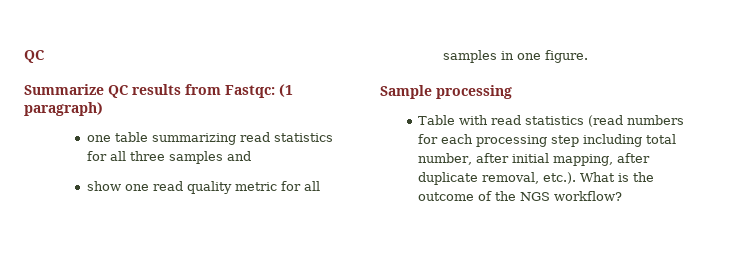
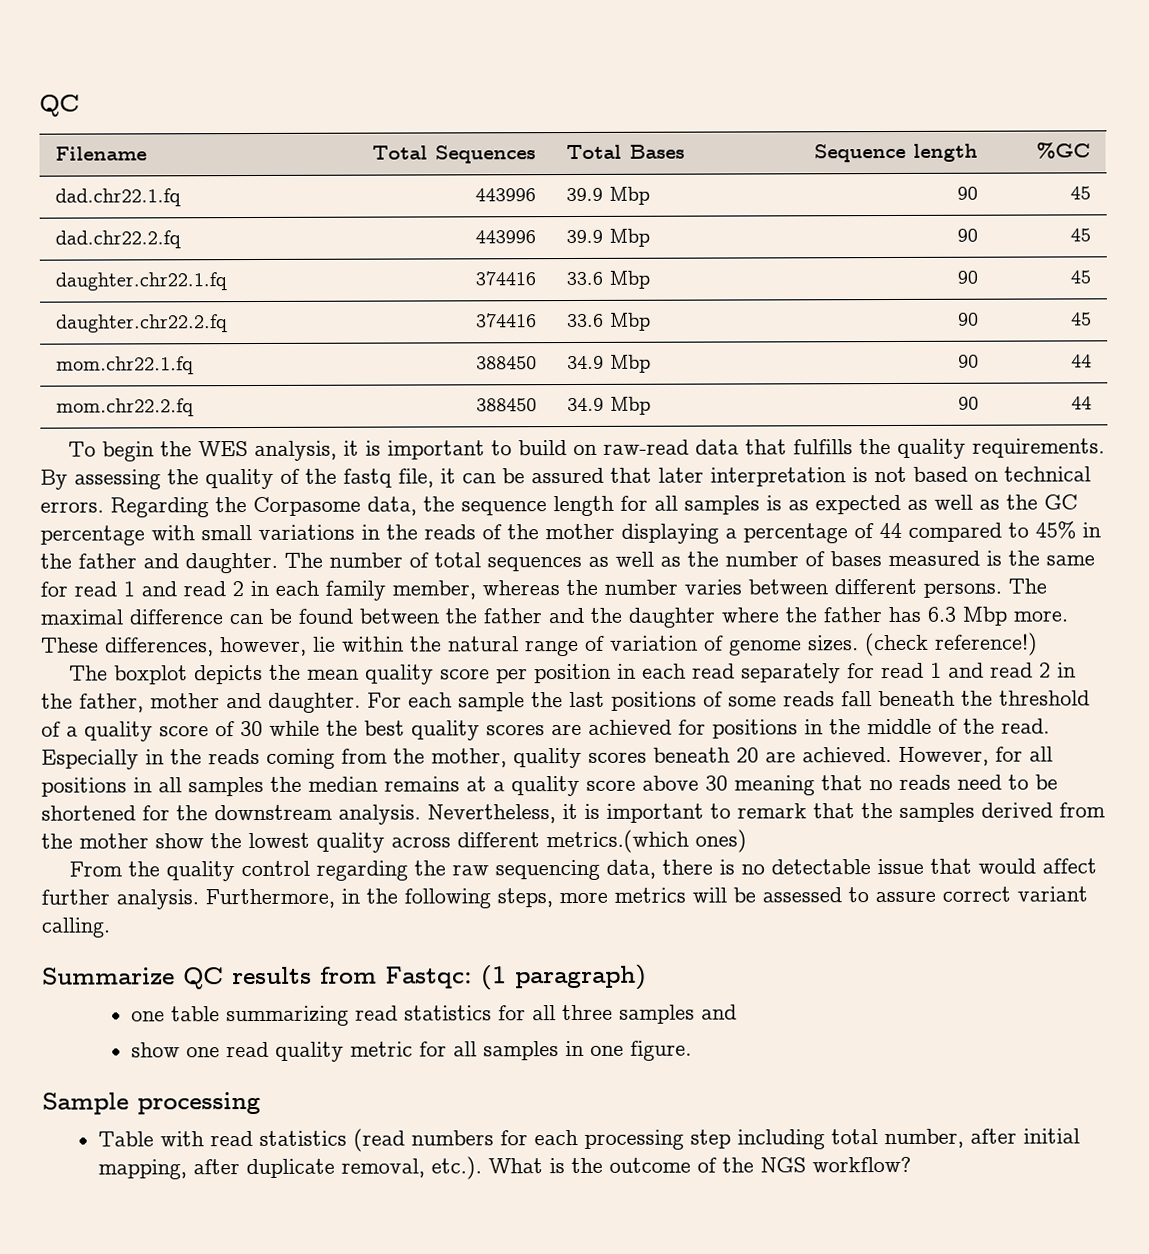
[24,50,44,63] QC -> [39,94,80,117] [55,146,148,161] [371,145,536,164] [566,144,686,160] [813,143,978,163] [1035,142,1091,159] [55,188,182,207] [474,188,536,202] [566,186,651,205] [956,186,978,200] [1069,186,1091,200] [55,230,182,249] [474,230,536,244] [566,228,651,247] [956,228,978,242] [1069,228,1091,242] [55,272,228,291] [474,271,536,286] [566,270,651,289] [956,270,978,284] [1069,270,1091,284] [56,314,229,333] [475,313,537,328] [567,312,652,331] [957,312,979,326] [1070,312,1092,326] [56,356,195,375] [475,356,537,370] [567,354,652,373] [957,354,979,368] [1070,354,1092,368] [56,398,195,417] [475,398,537,412] [567,396,652,415] [957,396,979,410] [1070,396,1092,410] [68,438,1106,462] [40,466,1091,490] [40,494,1078,518] [40,520,1101,546] [40,550,1095,574] [40,578,1047,601] [40,606,1068,628] [41,632,1038,657] [69,662,1077,685] [41,690,1090,713] [41,718,1050,742] [41,746,1053,770] [41,774,1058,797] [41,802,1106,825] [41,829,747,854] [69,858,1098,882] [41,886,1088,910] [41,917,110,938] QC // Filename | Total Sequences | Total Bases | Sequence length | %GC // dad.chr22.1.fq | 443996 | 39.9 Mbp | 90 | 45 // dad.chr22.2.fq | 443996 | 39.9 Mbp | 90 | 45 // daughter.chr22.1.fq | 374416 | 33.6 Mbp | 90 | 45 // daughter.chr22.2.fq | 374416 | 33.6 Mbp | 90 | 45 // mom.chr22.1.fq | 388450 | 34.9 Mbp | 90 | 44 // mom.chr22.2.fq | 388450 | 34.9 Mbp | 90 | 44 // To begin the WES analysis, it is important to build on raw-read data that fulfills the quality requirements. By assessing the quality of the fastq file, it can be assured that later interpretation is not based on technical errors. Regarding the Corpasome data, the sequence length for all samples is as expected as well as the GC percentage with small variations in the reads of the mother displaying a percentage of 44 compared to 45% in the father and daughter. The number of total sequences as well as the number of bases measured is the same for read 1 and read 2 in each family member, whereas the number varies between different persons. The maximal difference can be found between the father and the daughter where the father has 6.3 Mbp more. These differences, however, lie within the natural range of variation of genome sizes. (check reference!) // The boxplot depicts the mean quality score per position in each read separately for read 1 and read 2 in the father, mother and daughter. For each sample the last positions of some reads fall beneath the threshold of a quality score of 30 while the best quality scores are achieved for positions in the middle of the read. Especially in the reads coming from the mother, quality scores beneath 20 are achieved. However, for all positions in all samples the median remains at a quality score above 30 meaning that no reads need to be shortened for the downstream analysis. Nevertheless, it is important to remark that the samples derived from the mother show the lowest quality across different metrics.(which ones) // From the quality control regarding the raw sequencing data, there is no detectable issue that would affect further analysis. Furthermore, in the following steps, more metrics will be assessed to assure correct variant calling.

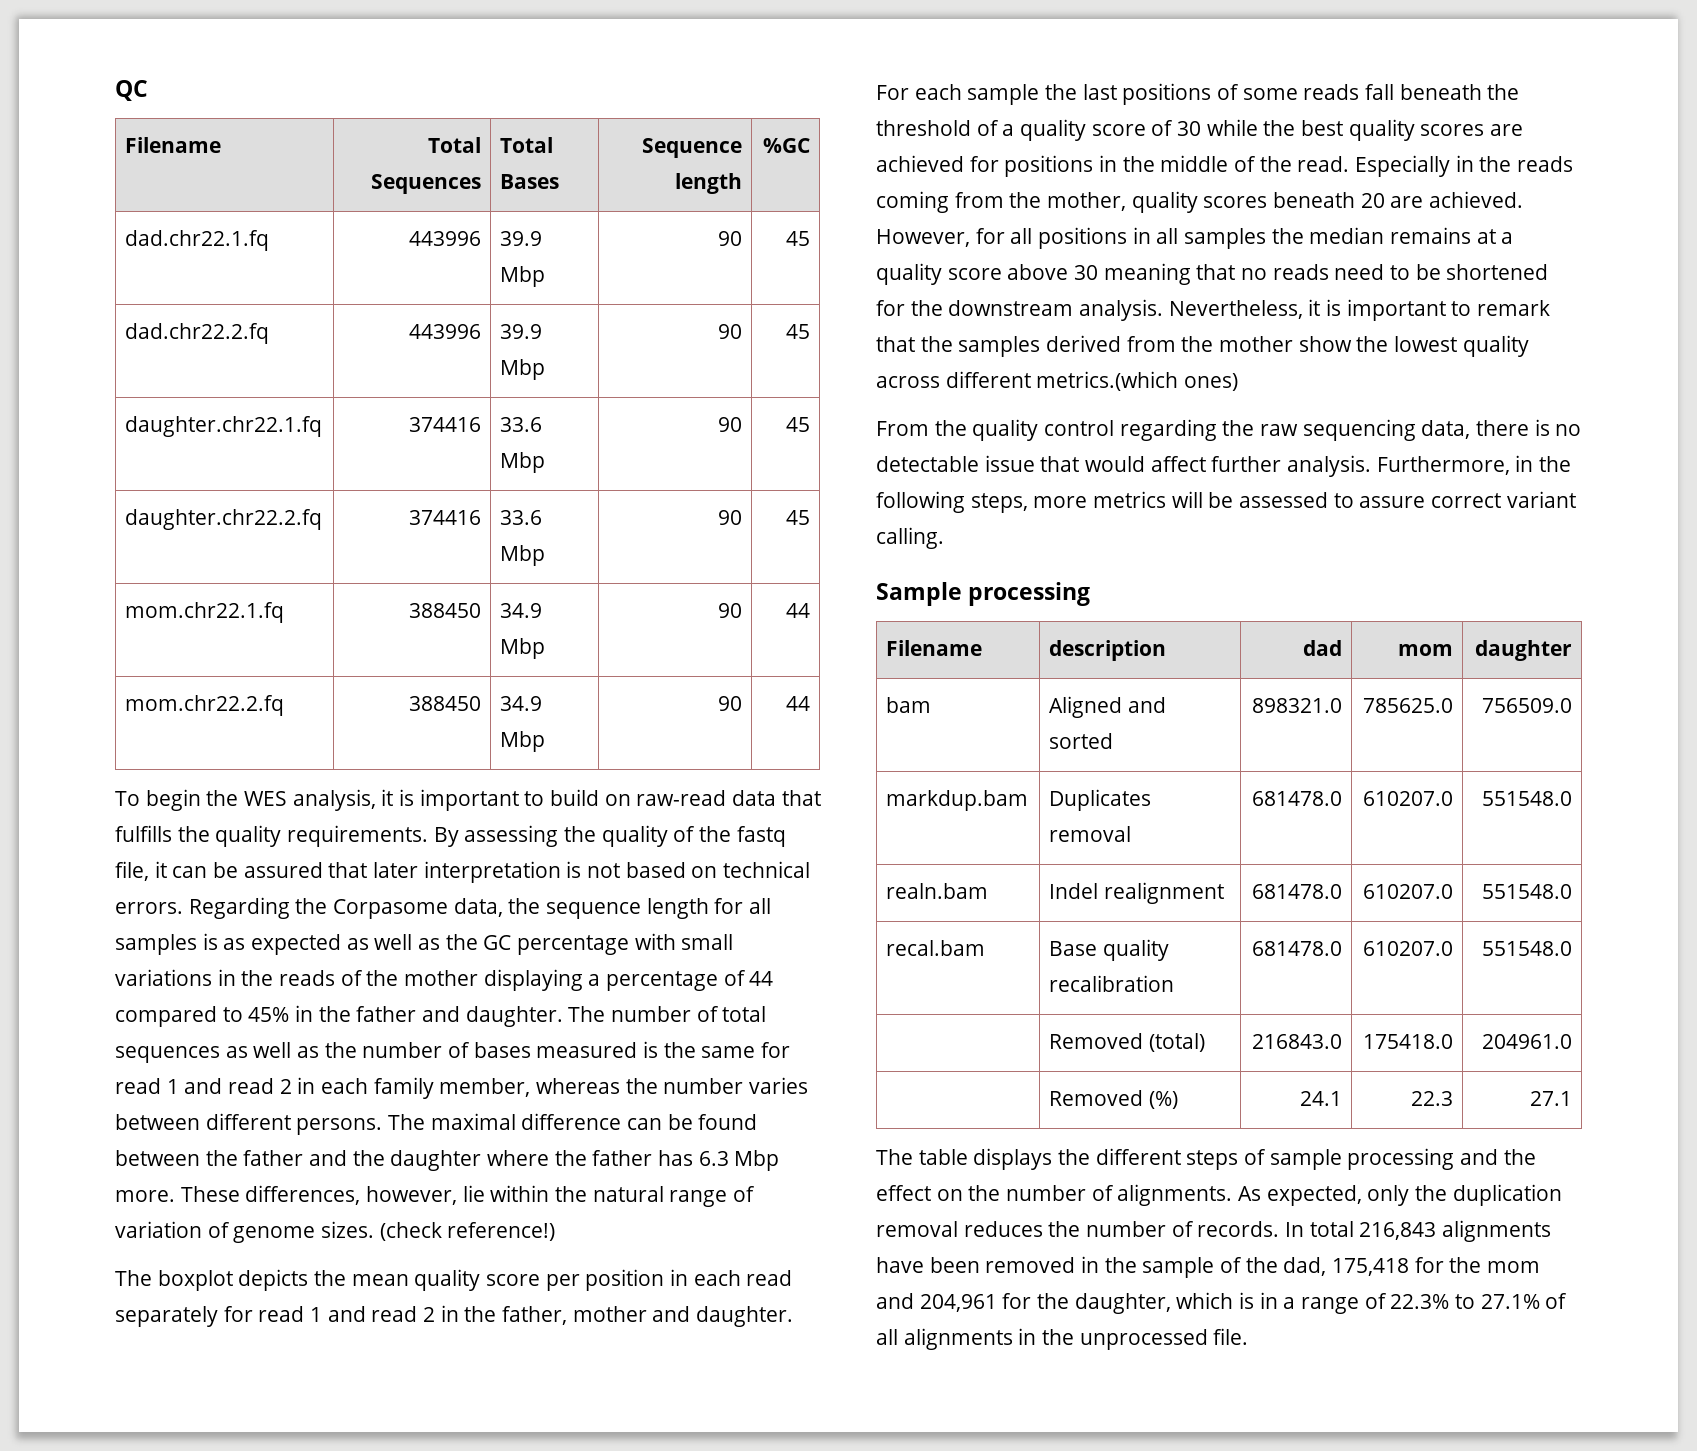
[42,964,647,991] [131,1004,738,1027] [131,1040,693,1062] [42,1091,261,1115] [98,1128,1081,1152] [98,1156,912,1180] Summarize QC results from Fastqc: (1 paragraph) // one table summarizing read statistics for all three samples and // show one read quality metric for all samples in one figure. // Sample processing // Table with read statistics (read numbers for each processing step including total number, after initial mapping, after duplicate removal, etc.). What is the outcome of the NGS workflow? -> [876,582,1091,606] [886,640,983,656] [1049,640,1167,661] [1302,640,1342,656] [1397,644,1453,656] [1474,640,1572,661] [886,697,932,713] [1049,696,1166,718] [1049,733,1114,749] [1251,698,1342,713] [1362,698,1453,713] [1481,698,1572,713] [886,790,1029,811] [1049,789,1152,811] [1049,826,1132,842] [1251,791,1342,806] [1362,791,1453,806] [1481,791,1572,806] [886,883,989,899] [1049,882,1224,904] [1251,884,1342,899] [1362,884,1453,899] [1481,884,1572,899] [886,940,986,956] [1049,939,1169,961] [1049,975,1175,992] [1251,941,1342,956] [1362,941,1453,956] [1481,941,1572,956] [1049,1033,1205,1052] [1251,1034,1342,1049] [1362,1034,1453,1049] [1481,1034,1572,1049] [1049,1090,1178,1109] [1299,1091,1342,1106] [1410,1091,1453,1106] [1529,1091,1572,1106] [876,1148,1536,1170] [876,1184,1562,1206] [876,1220,1552,1242] [876,1256,1541,1278] [876,1292,1568,1314] [876,1328,1249,1350] Sample processing // Filename | description | dad | mom | daughter // bam | Aligned and sorted | 898321.0 | 785625.0 | 756509.0 // markdup.bam | Duplicates removal | 681478.0 | 610207.0 | 551548.0 // realn.bam | Indel realignment | 681478.0 | 610207.0 | 551548.0 // recal.bam | Base quality recalibration | 681478.0 | 610207.0 | 551548.0 // | Removed (total) | 216843.0 | 175418.0 | 204961.0 // | Removed (%) | 24.1 | 22.3 | 27.1 // The table displays the different steps of sample processing and the effect on the number of alignments. As expected, only the duplication removal reduces the number of records. In total 216,843 alignments have been removed in the sample of the dad, 175,418 for the mom and 204,961 for the daughter, which is in a range of 22.3% to 27.1% of all alignments in the unprocessed file.

